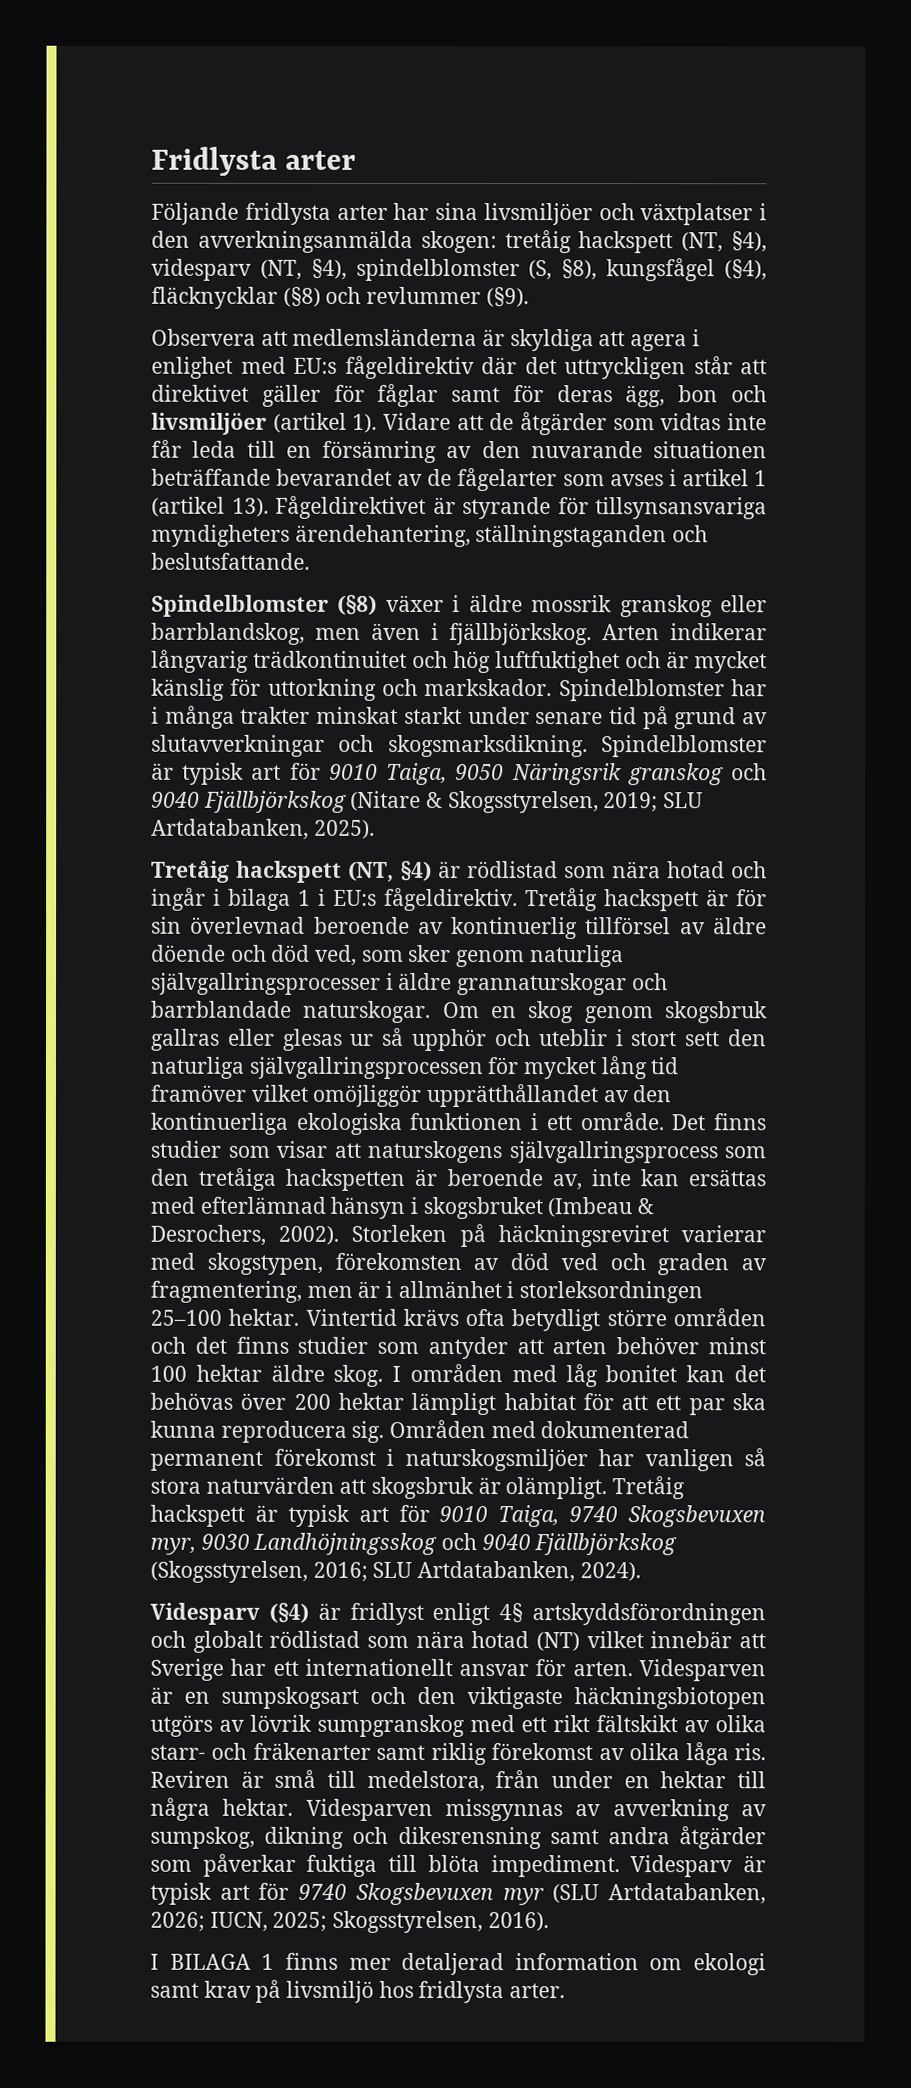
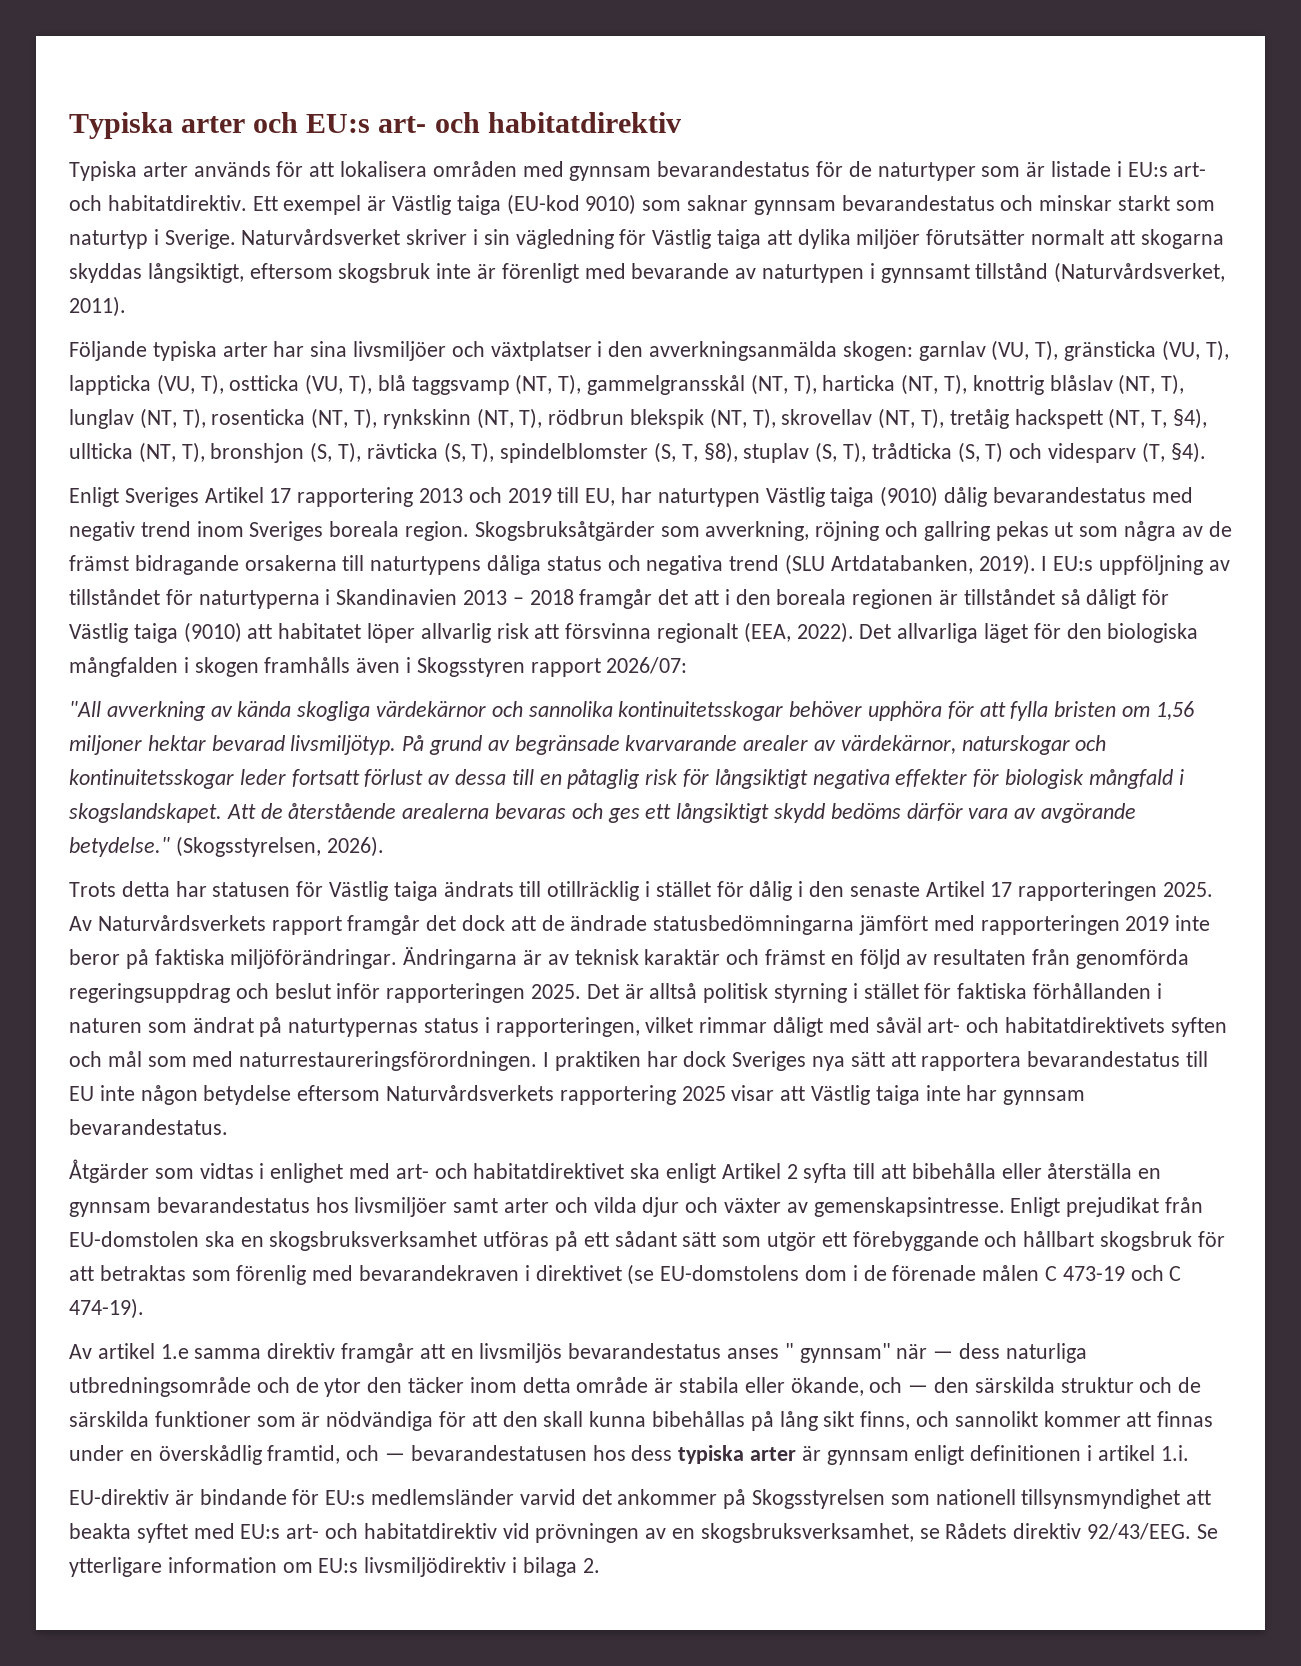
[151,146,357,176] Fridlysta arter -> [69,112,681,139] [69,161,1207,181] [69,194,1215,215] [69,229,1224,249] [69,262,1226,283] [69,296,126,317] Typiska arter och EU:s art- och habitatdirektiv // Typiska arter används för att lokalisera områden med gynnsam bevarandestatus för de naturtyper som är listade i EU:s art- och habitatdirektiv. Ett exempel är Västlig taiga (EU-kod 9010) som saknar gynnsam bevarandestatus och minskar starkt som naturtyp i Sverige. Naturvårdsverket skriver i sin vägledning för Västlig taiga att dylika miljöer förutsätter normalt att skogarna skyddas långsiktigt, eftersom skogsbruk inte är förenligt med bevarande av naturtypen i gynnsamt tillstånd (Naturvårdsverket, 2011).
[244,202,331,225] fridlysta -> [152,341,217,361] typiska
[504,230,767,254] [151,258,767,282] [151,286,529,309] [151,328,700,352] [151,355,767,380] [151,383,767,408] [151,412,768,436] [151,439,767,463] [151,468,767,492] [151,495,767,520] [151,524,709,548] [151,552,310,570] [151,594,768,618] [151,622,767,646] [151,649,767,674] [151,678,767,702] [151,705,768,730] [151,734,767,758] [151,762,767,786] [151,790,704,814] [151,818,375,840] [151,859,767,883] [151,887,767,912] [151,916,767,940] [151,944,624,968] [151,972,668,996] [151,1000,768,1024] [150,1027,767,1052] [150,1056,679,1080] [150,1083,672,1108] [150,1112,766,1135] [150,1140,766,1164] [150,1167,766,1191] [150,1196,655,1220] [150,1224,766,1248] [150,1252,767,1276] [150,1280,704,1304] [150,1308,766,1332] [150,1336,766,1360] [150,1363,766,1388] [150,1392,766,1416] [150,1419,690,1443] [150,1448,766,1472] [150,1476,686,1500] [150,1504,766,1528] [150,1532,678,1556] [150,1560,641,1583] [150,1602,766,1626] [150,1630,767,1653] [150,1658,766,1682] [150,1686,766,1710] [150,1714,766,1738] [150,1742,767,1766] [150,1769,766,1793] [150,1797,767,1822] [150,1826,766,1850] [150,1853,766,1878] [150,1882,766,1906] [150,1910,549,1934] [150,1952,766,1976] [150,1979,566,2004] tretåig hackspett (NT, §4), videsparv (NT, §4), spindelblomster (S, §8), kungsfågel (§4), fläcknycklar (§8) och revlummer (§9). // Observera att medlemsländerna är skyldiga att agera i enlighet med EU:s fågeldirektiv där det uttryckligen står att direktivet gäller för fåglar samt för deras ägg, bon och livsmiljöer (artikel 1). Vidare att de åtgärder som vidtas inte får leda till en försämring av den nuvarande situationen beträffande bevarandet av de fågelarter som avses i artikel 1 (artikel 13). Fågeldirektivet är styrande för tillsynsansvariga myndigheters ärendehantering, ställningstaganden och beslutsfattande. // Spindelblomster (§8) växer i äldre mossrik granskog eller barrblandskog, men även i fjällbjörkskog. Arten indikerar långvarig trädkontinuitet och hög luftfuktighet och är mycket känslig för uttorkning och markskador. Spindelblomster har i många trakter minskat starkt under senare tid på grund av slutavverkningar och skogsmarksdikning. Spindelblomster är typisk art för 9010 Taiga, 9050 Näringsrik granskog och 9040 Fjällbjörkskog (Nitare & Skogsstyrelsen, 2019; SLU Artdatabanken, 2025). // Tretåig hackspett (NT, §4) är rödlistad som nära hotad och ingår i bilaga 1 i EU:s fågeldirektiv. Tretåig hackspett är för sin överlevnad beroende av kontinuerlig tillförsel av äldre döende och död ved, som sker genom naturliga självgallringsprocesser i äldre grannaturskogar och barrblandade naturskogar. Om en skog genom skogsbruk gallras eller glesas ur så upphör och uteblir i stort sett den naturliga självgallringsprocessen för mycket lång tid framöver vilket omöjliggör upprätthållandet av den kontinuerliga ekologiska funktionen i ett område. Det finns studier som visar att naturskogens självgallringsprocess som den tretåiga hackspetten är beroende av, inte kan ersättas med efterlämnad hänsyn i skogsbruket (Imbeau & Desrochers, 2002). Storleken på häckningsreviret varierar med skogstypen, förekomsten av död ved och graden av fragmentering, men är i allmänhet i storleksordningen 25–100 hektar. Vintertid krävs ofta betydligt större områden och det finns studier som antyder att arten behöver minst 100 hektar äldre skog. I områden med låg bonitet kan det behövas över 200 hektar lämpligt habitat för att ett par ska kunna reproducera sig. Områden med dokumenterad permanent förekomst i naturskogsmiljöer har vanligen så stora naturvärden att skogsbruk är olämpligt. Tretåig hackspett är typisk art för 9010 Taiga, 9740 Skogsbevuxen myr, 9030 Landhöjningsskog och 9040 Fjällbjörkskog (Skogsstyrelsen, 2016; SLU Artdatabanken, 2024). // Videsparv (§4) är fridlyst enligt 4§ artskyddsförordningen och globalt rödlistad som nära hotad (NT) vilket innebär att Sverige har ett internationellt ansvar för arten. Videsparven är en sumpskogsart och den viktigaste häckningsbiotopen utgörs av lövrik sumpgranskog med ett rikt fältskikt av olika starr- och fräkenarter samt riklig förekomst av olika låga ris. Reviren är små till medelstora, från under en hektar till några hektar. Videsparven missgynnas av avverkning av sumpskog, dikning och dikesrensning samt andra åtgärder som påverkar fuktiga till blöta impediment. Videsparv är typisk art för 9740 Skogsbevuxen myr (SLU Artdatabanken, 2026; IUCN, 2025; Skogsstyrelsen, 2016). // I BILAGA 1 finns mer detaljerad information om ekologi samt krav på livsmiljö hos fridlysta arter. -> [918,340,1229,361] [69,374,1185,395] [69,408,1208,429] [69,442,1206,463] [69,486,1193,507] [69,521,1232,541] [69,554,1230,575] [69,589,1170,609] [69,622,1199,643] [69,657,688,677] [69,701,1194,721] [69,735,1107,755] [69,769,1184,789] [69,803,1137,823] [69,836,384,857] [69,881,1214,901] [69,915,1211,935] [69,947,1189,969] [69,983,1162,1003] [69,1017,1227,1037] [69,1051,1209,1071] [69,1085,1086,1105] [69,1119,228,1135] [69,1159,1162,1183] [69,1197,1204,1217] [69,1231,1225,1251] [69,1264,1182,1285] [69,1298,144,1319] [69,1343,1087,1363] [69,1377,1202,1397] [69,1411,1214,1431] [69,1445,1189,1465] [69,1489,1212,1509] [69,1523,1218,1543] [69,1557,600,1577] garnlav (VU, T), gränsticka (VU, T), lappticka (VU, T), ostticka (VU, T), blå taggsvamp (NT, T), gammelgransskål (NT, T), harticka (NT, T), knottrig blåslav (NT, T), lunglav (NT, T), rosenticka (NT, T), rynkskinn (NT, T), rödbrun blekspik (NT, T), skrovellav (NT, T), tretåig hackspett (NT, T, §4), ullticka (NT, T), bronshjon (S, T), rävticka (S, T), spindelblomster (S, T, §8), stuplav (S, T), trådticka (S, T) och videsparv (T, §4). // Enligt Sveriges Artikel 17 rapportering 2013 och 2019 till EU, har naturtypen Västlig taiga (9010) dålig bevarandestatus med negativ trend inom Sveriges boreala region. Skogsbruksåtgärder som avverkning, röjning och gallring pekas ut som några av de främst bidragande orsakerna till naturtypens dåliga status och negativa trend (SLU Artdatabanken, 2019). I EU:s uppföljning av tillståndet för naturtyperna i Skandinavien 2013 – 2018 framgår det att i den boreala regionen är tillståndet så dåligt för Västlig taiga (9010) att habitatet löper allvarlig risk att försvinna regionalt (EEA, 2022). Det allvarliga läget för den biologiska mångfalden i skogen framhålls även i Skogsstyren rapport 2026/07: // "All avverkning av kända skogliga värdekärnor och sannolika kontinuitetsskogar behöver upphöra för att fylla bristen om 1,56 miljoner hektar bevarad livsmiljötyp. På grund av begränsade kvarvarande arealer av värdekärnor, naturskogar och kontinuitetsskogar leder fortsatt förlust av dessa till en påtaglig risk för långsiktigt negativa effekter för biologisk mångfald i skogslandskapet. Att de återstående arealerna bevaras och ges ett långsiktigt skydd bedöms därför vara av avgörande betydelse." (Skogsstyrelsen, 2026). // Trots detta har statusen för Västlig taiga ändrats till otillräcklig i stället för dålig i den senaste Artikel 17 rapporteringen 2025. Av Naturvårdsverkets rapport framgår det dock att de ändrade statusbedömningarna jämfört med rapporteringen 2019 inte beror på faktiska miljöförändringar. Ändringarna är av teknisk karaktär och främst en följd av resultaten från genomförda regeringsuppdrag och beslut inför rapporteringen 2025. Det är alltså politisk styrning i stället för faktiska förhållanden i naturen som ändrat på naturtypernas status i rapporteringen, vilket rimmar dåligt med såväl art- och habitatdirektivets syften och mål som med naturrestaureringsförordningen. I praktiken har dock Sveriges nya sätt att rapportera bevarandestatus till EU inte någon betydelse eftersom Naturvårdsverkets rapportering 2025 visar att Västlig taiga inte har gynnsam bevarandestatus. // Åtgärder som vidtas i enlighet med art- och habitatdirektivet ska enligt Artikel 2 syfta till att bibehålla eller återställa en gynnsam bevarandestatus hos livsmiljöer samt arter och vilda djur och växter av gemenskapsintresse. Enligt prejudikat från EU-domstolen ska en skogsbruksverksamhet utföras på ett sådant sätt som utgör ett förebyggande och hållbart skogsbruk för att betraktas som förenlig med bevarandekraven i direktivet (se EU-domstolens dom i de förenade målen C 473-19 och C 474-19). // Av artikel 1.e samma direktiv framgår att en livsmiljös bevarandestatus anses " gynnsam" när — dess naturliga utbredningsområde och de ytor den täcker inom detta område är stabila eller ökande, och — den särskilda struktur och de särskilda funktioner som är nödvändiga för att den skall kunna bibehållas på lång sikt finns, och sannolikt kommer att finnas under en överskådlig framtid, och — bevarandestatusen hos dess typiska arter är gynnsam enligt definitionen i artikel 1.i. // EU-direktiv är bindande för EU:s medlemsländer varvid det ankommer på Skogsstyrelsen som nationell tillsynsmyndighet att beakta syftet med EU:s art- och habitatdirektiv vid prövningen av en skogsbruksverksamhet, se Rådets direktiv 92/43/EEG. Se ytterligare information om EU:s livsmiljödirektiv i bilaga 2.

